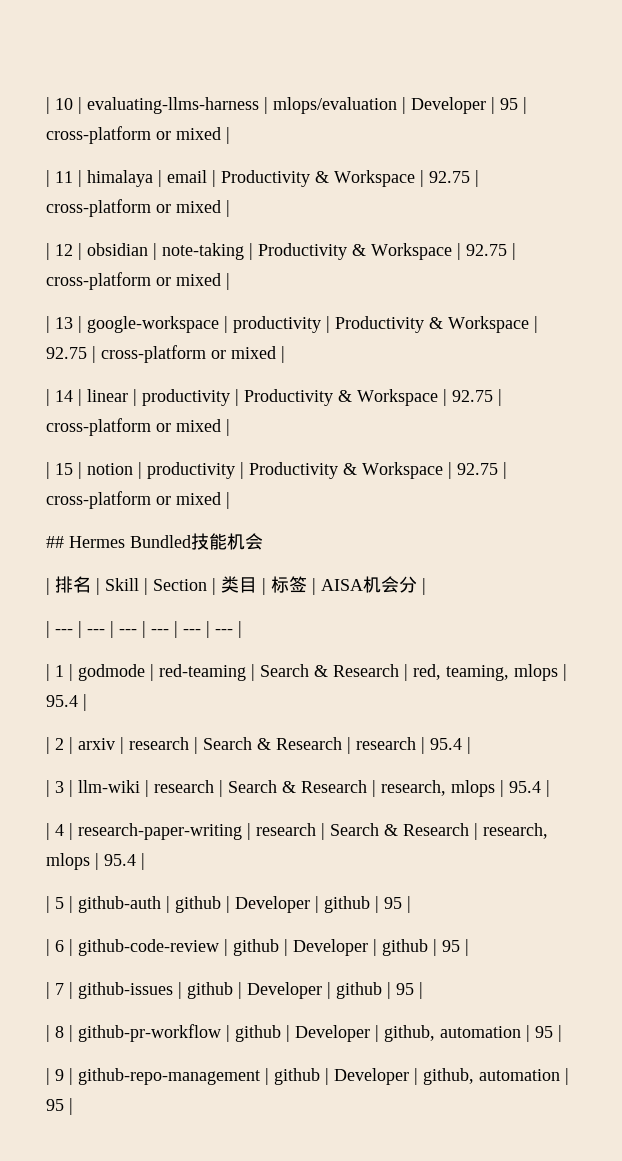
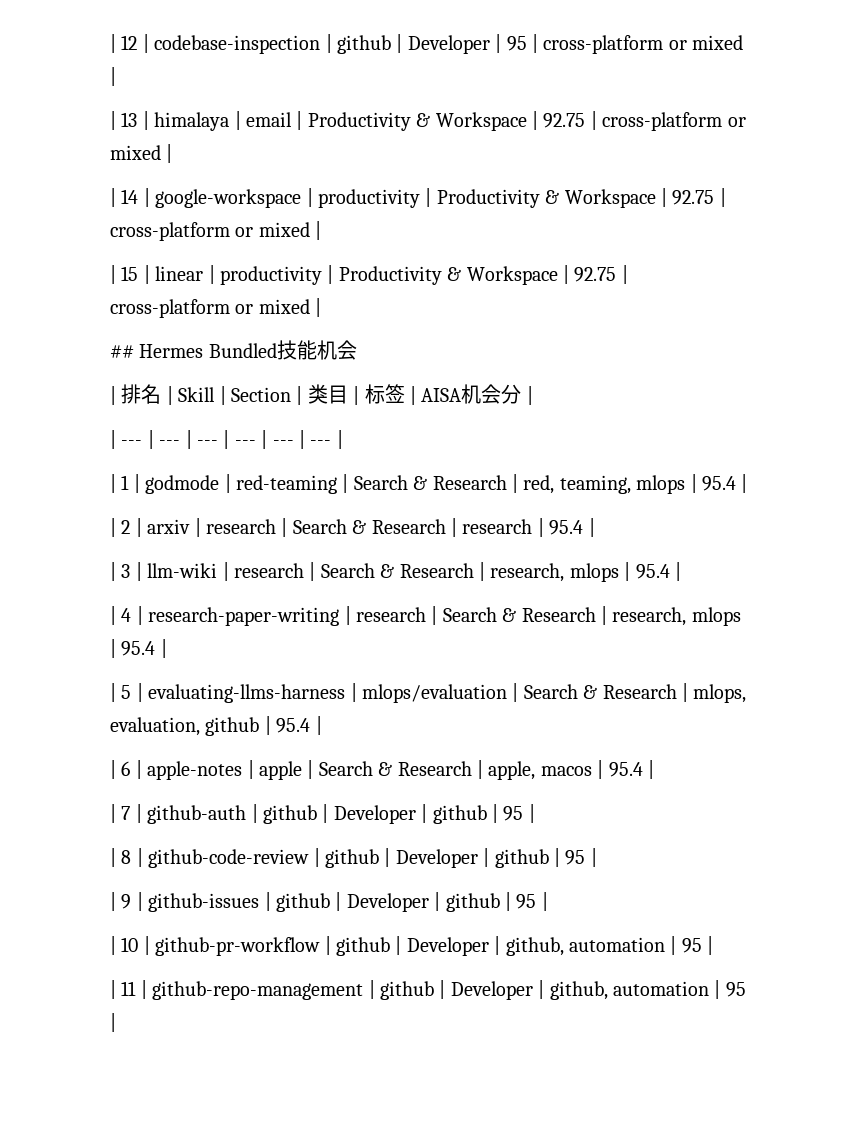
[46,97,397,114] | 10 | evaluating-llms-harness | mlops/evaluation -> [110,34,391,54] | 12 | codebase-inspection | github
[55,171,73,183] 11 -> [121,112,138,127] 13
[55,243,516,260] [46,272,230,290] [46,316,73,333] 12 | obsidian | note-taking | Productivity & Workspace | 92.75 | cross-platform or mixed | // | 13 -> [121,189,139,204] 14
[55,390,73,402] 14 -> [121,266,139,281] 15
[46,462,507,479] [46,491,230,509] // | 15 | notion | productivity | Productivity & Workspace | 92.75 | cross-platform or mixed | -> (322, 307) none
(73, 904) none -> [148,683,747,703] [110,716,322,736] [110,760,654,780] [110,804,142,823] evaluating-llms-harness | mlops/evaluation | Search & Research | mlops, evaluation, github | 95.4 | // | 6 | apple-notes | apple | Search & Research | apple, macos | 95.4 | // | 7 |
[55,940,64,952] 6 -> [121,850,132,864] 8
[55,983,64,995] 7 -> [121,894,132,909] 9
[55,1026,64,1038] 8 -> [121,937,139,952] 10
[55,1069,64,1081] 9 -> [121,981,137,996] 11

